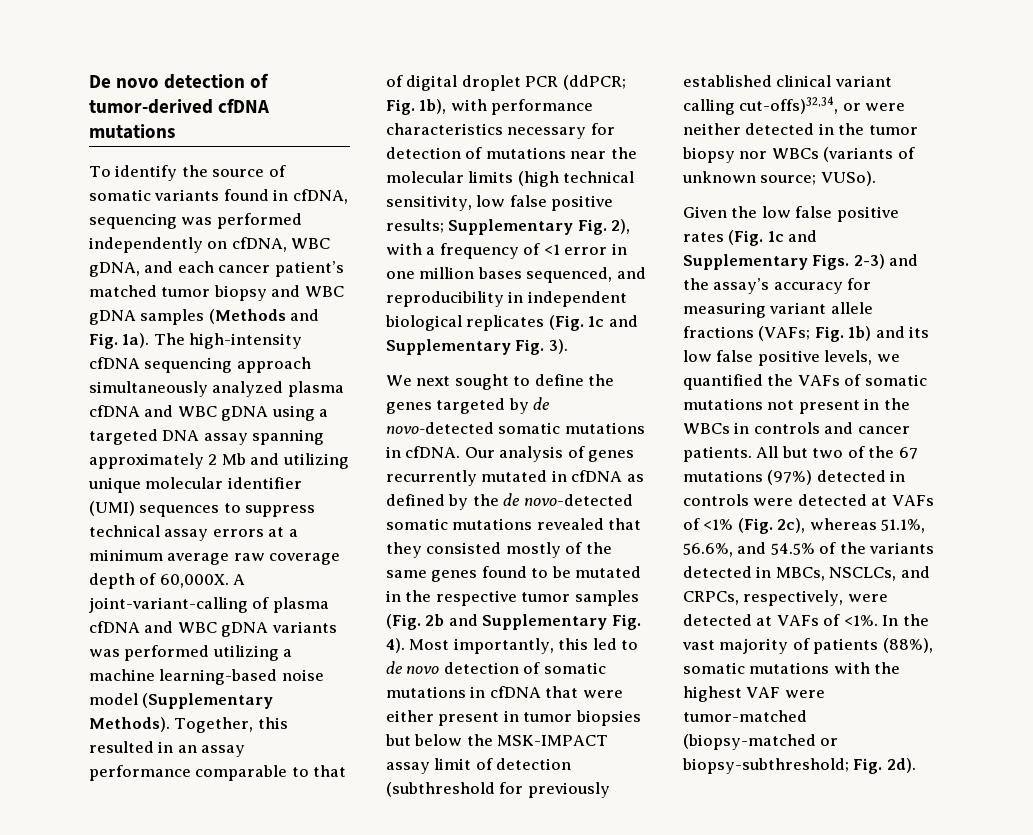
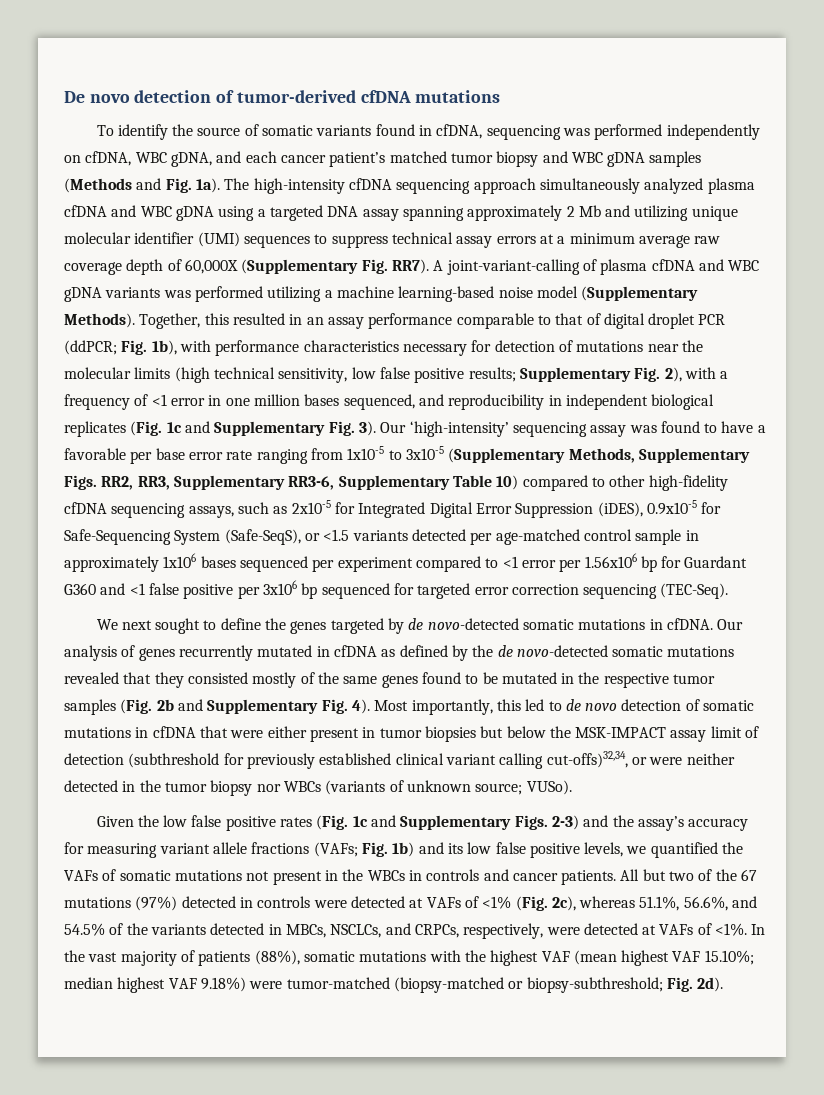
[159,574,229,588] 60,000X. -> [184,259,429,274] 60,000X (Supplementary Fig. RR7).
(568, 346) none -> [380,421,766,437] [64,446,750,464] [64,475,728,491] [64,500,722,518] [64,529,699,545] [64,553,748,572] [64,580,729,599] Our ‘high-intensity’ sequencing assay was found to have a favorable per base error rate ranging from 1x10-5 to 3x10-5 (Supplementary Methods, Supplementary Figs. RR2, RR3, Supplementary RR3-6, Supplementary Table 10) compared to other high-fidelity cfDNA sequencing assays, such as 2x10-5 for Integrated Digital Error Suppression (iDES), 0.9x10-5 for Safe-Sequencing System (Safe-SeqS), or <1.5 variants detected per age-matched control sample in approximately 1x106 bases sequenced per experiment compared to <1 error per 1.56x106 bp for Guardant G360 and <1 false positive per 3x106 bp sequenced for targeted error correction sequencing (TEC-Seq).
(781, 692) none -> [573,950,754,966] [64,977,246,993] (mean highest VAF 15.10%; median highest VAF 9.18%)

